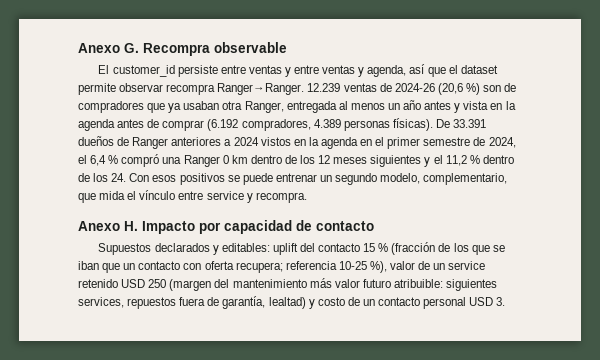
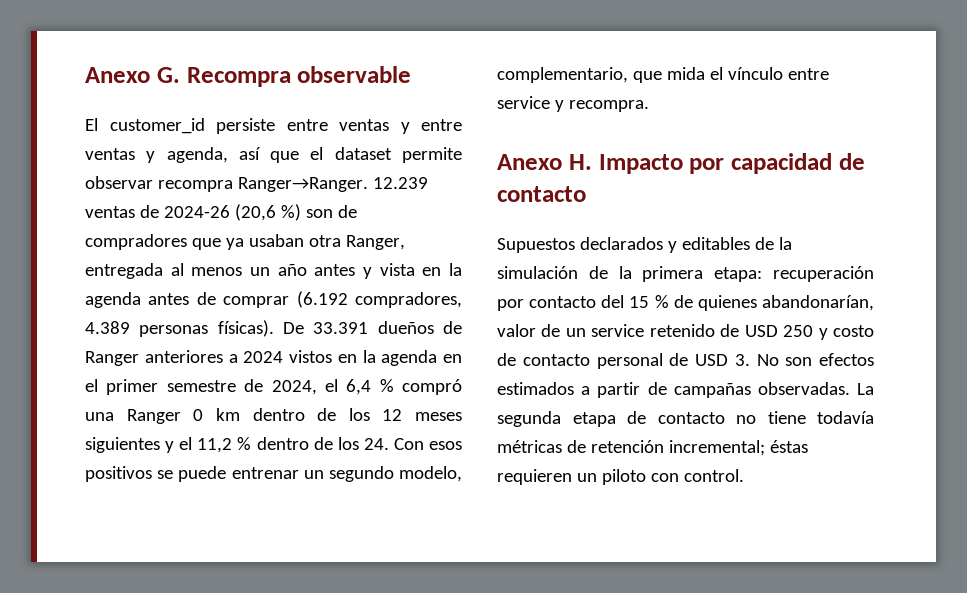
[221,242,505,255] [78,261,387,273] editables: uplift del contacto 15 % (fracción de los que se iban que un contacto con oferta recupera; referencia 10-25 %), -> [681,237,792,250] [497,266,874,282] [497,295,874,311] editables de la simulación de la primera etapa: recuperación por contacto del 15 % de quienes abandonarían,
(118, 283) none -> [720,324,740,337] de
[169,278,498,291] [78,296,306,309] (margen del mantenimiento más valor futuro atribuible: siguientes services, repuestos fuera de garantía, lealtad) -> (814, 331) none
[362,299,375,306] un -> (516, 359) none
(467, 303) none -> [669,353,689,366] de
(506, 301) none -> [756,353,874,366] [497,382,874,398] [497,411,874,427] [497,440,808,456] [497,469,744,485] No son efectos estimados a partir de campañas observadas. La segunda etapa de contacto no tiene todavía métricas de retención incremental; éstas requieren un piloto con control.

